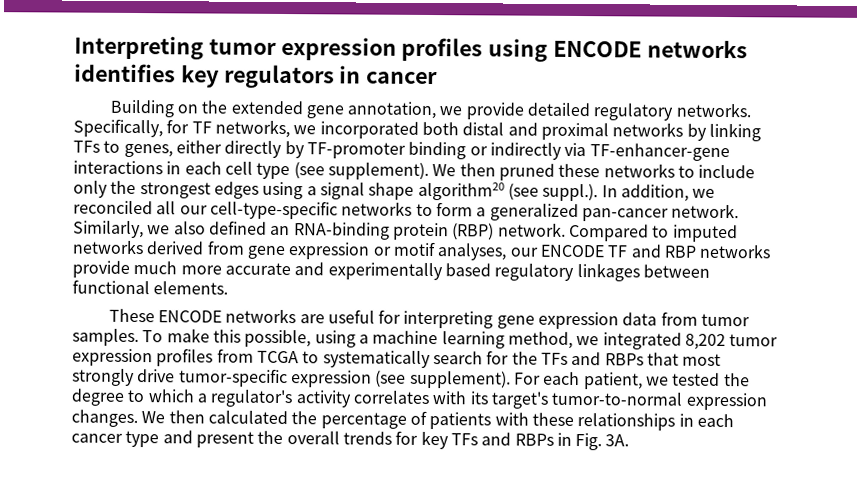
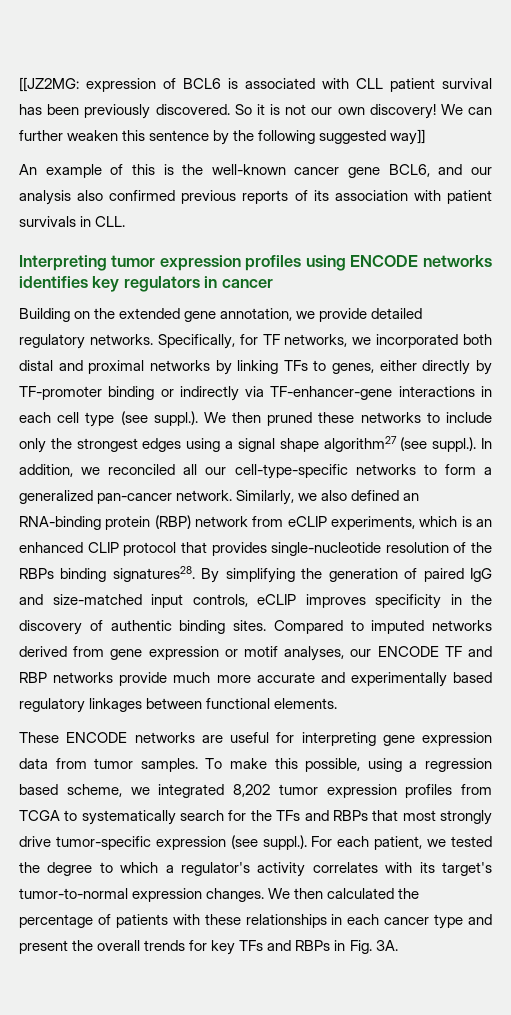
(74, 47) none -> [19,77,492,92] [19,104,493,119] [19,129,426,145] [19,164,492,178] [19,190,492,205] [19,216,126,227] [[JZ2MG: expression of BCL6 is associated with CLL patient survival has been previously discovered. So it is not our own discovery! We can further weaken this sentence by the following suggested way]] // An example of this is the well-known cancer gene BCL6, and our analysis also confirmed previous reports of its association with patient survivals in CLL. //
[327,162,429,180] supplement). -> [153,411,198,426] suppl.).
[417,181,505,201] algorithm20 -> [323,436,397,452] algorithm27
[497,222,566,237] network. -> [195,516,492,530] [19,542,492,556] [19,566,493,583] [19,594,492,609] [19,620,266,635] network from eCLIP experiments, which is an enhanced CLIP protocol that provides single-nucleotide resolution of the RBPs binding signatures28. By simplifying the generation of paired IgG and size-matched input controls, eCLIP improves specificity in the discovery of authentic binding sites.
[372,330,573,349] machine learning method, -> [425,758,493,772] [19,784,122,797] regression based scheme,
[409,370,511,389] supplement). -> [262,835,307,850] suppl.).

